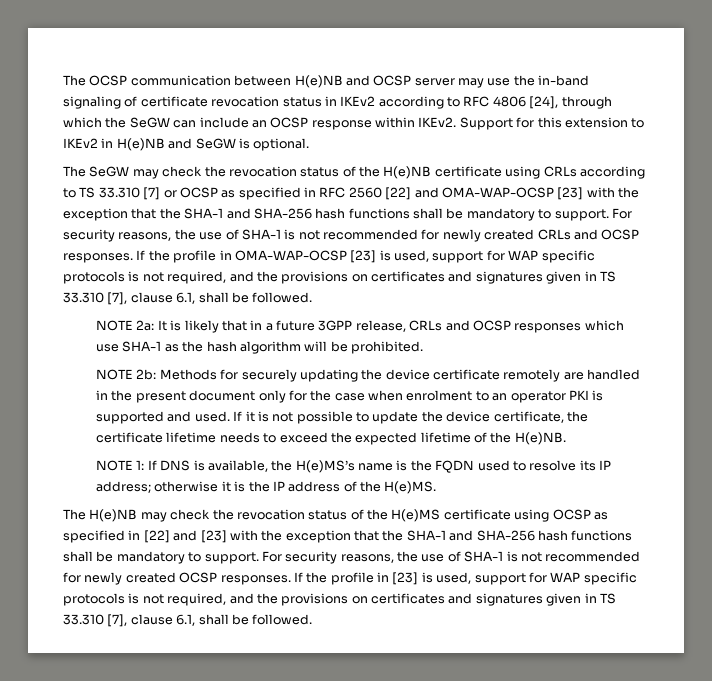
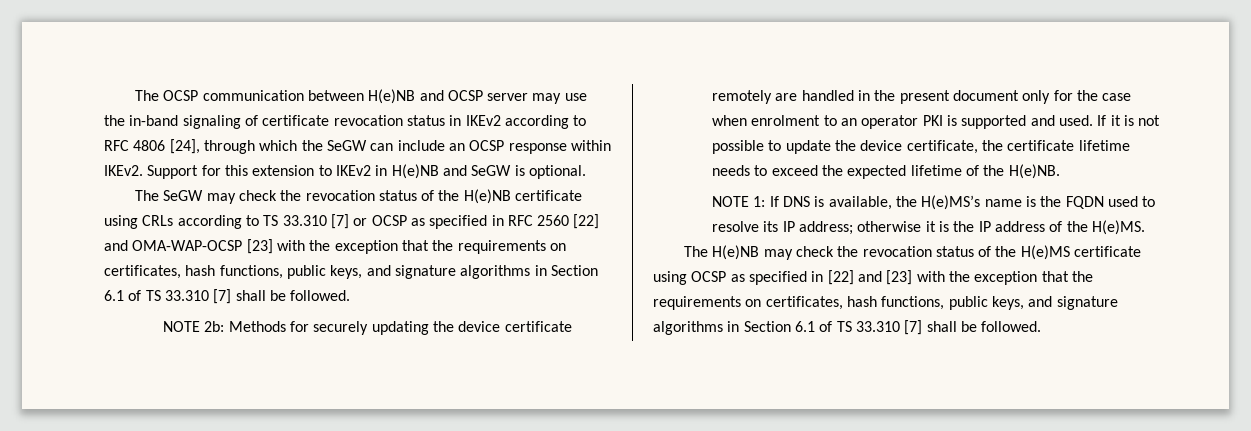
[184,208,632,221] [63,229,640,242] [63,250,595,263] [63,271,616,284] [63,292,313,305] [96,320,624,333] [96,341,424,354] SHA-1 and SHA-256 hash functions shall be mandatory to support. For security reasons, the use of SHA-1 is not recommended for newly created CRLs and OCSP responses. If the profile in OMA-WAP-OCSP [23] is used, support for WAP specific protocols is not required, and the provisions on certificates and signatures given in TS 33.310 [7], clause 6.1, shall be followed. // NOTE 2a: It is likely that in a future 3GPP release, CRLs and OCSP responses which use SHA-1 as the hash algorithm will be prohibited. -> [457,240,566,254] [104,265,598,279] [104,289,351,304] requirements on certificates, hash functions, public keys, and signature algorithms in Section 6.1 of TS 33.310 [7] shall be followed.
[406,530,633,541] [63,551,641,564] [63,572,637,585] [63,593,616,606] [63,614,196,627] SHA-1 and SHA-256 hash functions shall be mandatory to support. For security reasons, the use of SHA-1 is not recommended for newly created OCSP responses. If the profile in [23] is used, support for WAP specific protocols is not required, and the provisions on certificates and signatures given in TS 33.310 [7], clause 6.1, -> [653,296,1118,310] [653,320,923,335] requirements on certificates, hash functions, public keys, and signature algorithms in Section 6.1 of TS 33.310 [7]

